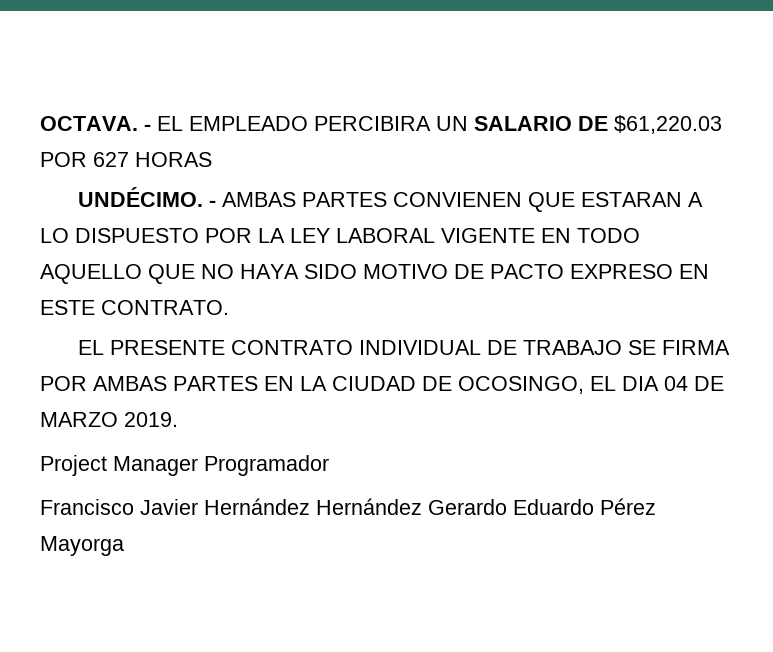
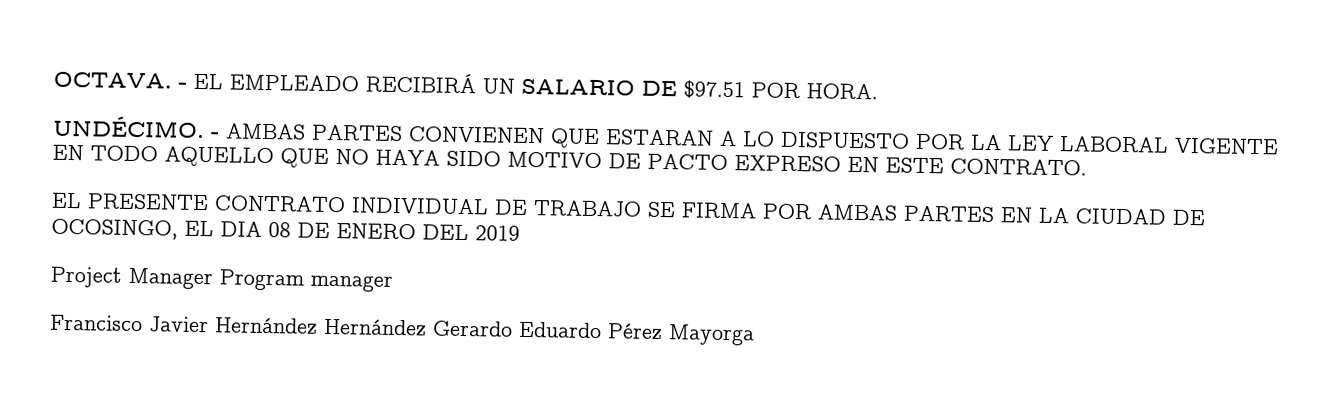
[314,116,431,131] PERCIBIRA -> [365,72,476,94] RECIBIRÁ
[614,115,722,134] [40,152,212,167] $61,220.03 POR 627 HORAS -> [683,80,878,100] $97.51 POR HORA.
[664,376,724,391] [40,412,178,427] 04 DE MARZO 2019. -> [268,222,520,241] 08 DE ENERO DEL 2019
[204,455,329,476] Programador -> [219,269,393,292] Program manager

